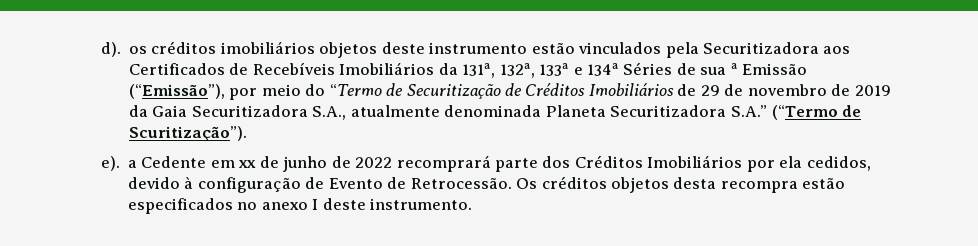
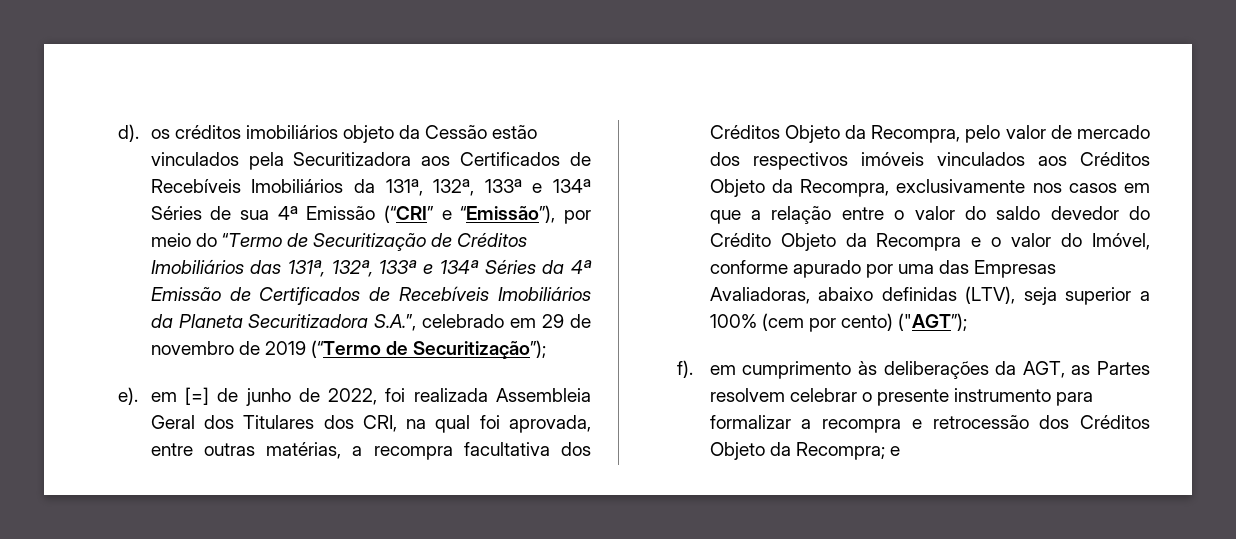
[319,42,528,58] objetos deste instrumento -> [343,125,488,143] objeto da Cessão
[730,63,808,75] [128,84,225,99] ª Emissão (“Emissão”), -> [277,205,556,223] 4ª Emissão (“CRI” e “Emissão”),
[677,84,697,96] de -> [250,259,593,277] [150,286,591,305] [150,314,537,331] das 131ª, 132ª, 133ª e 134ª Séries da 4ª Emissão de Certificados de Recebíveis Imobiliários da Planeta Securitizadora S.A.”, celebrado em
[128,105,768,120] da Gaia Securitizadora S.A., atualmente denominada Planeta Securitizadora S.A.” -> (306, 348) none
[128,126,247,142] Scuritização”). -> [413,340,547,359] Securitização”);
[127,155,871,172] [127,176,846,193] [127,198,473,214] a Cedente em xx de junho de 2022 recomprará parte dos Créditos Imobiliários por ela cedidos, devido à configuração de Evento de Retrocessão. Os créditos objetos desta recompra estão especificados no anexo I deste instrumento. -> [150,387,591,406] [150,415,591,433] [150,442,591,460] [709,125,1150,143] [709,152,1150,170] [709,179,1150,197] [709,206,1150,224] [709,233,1150,251] [709,260,1057,278] [709,286,1150,305] [709,313,968,332] [677,360,1150,379] [709,388,1094,406] [709,415,1150,433] [709,442,901,460] em [=] de junho de 2022, foi realizada Assembleia Geral dos Titulares dos CRI, na qual foi aprovada, entre outras matérias, a recompra facultativa dos Créditos Objeto da Recompra, pelo valor de mercado dos respectivos imóveis vinculados aos Créditos Objeto da Recompra, exclusivamente nos casos em que a relação entre o valor do saldo devedor do Crédito Objeto da Recompra e o valor do Imóvel, conforme apurado por uma das Empresas Avaliadoras, abaixo definidas (LTV), seja superior a 100% (cem por cento) ("AGT”); // f). em cumprimento às deliberações da AGT, as Partes resolvem celebrar o presente instrumento para formalizar a recompra e retrocessão dos Créditos Objeto da Recompra; e

